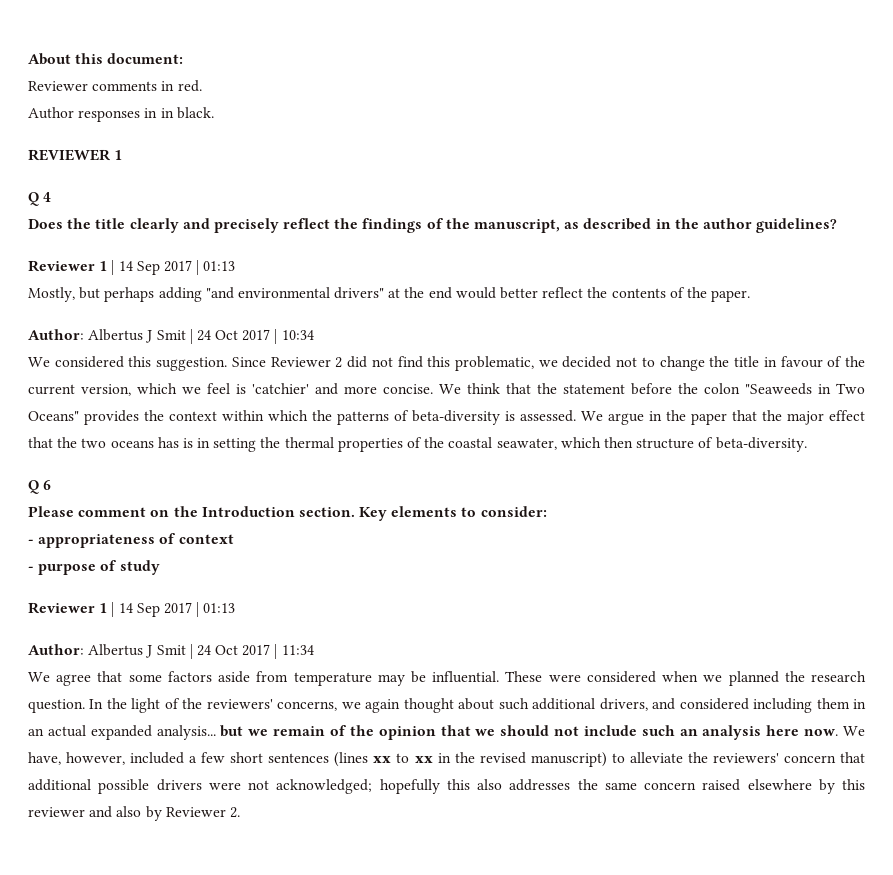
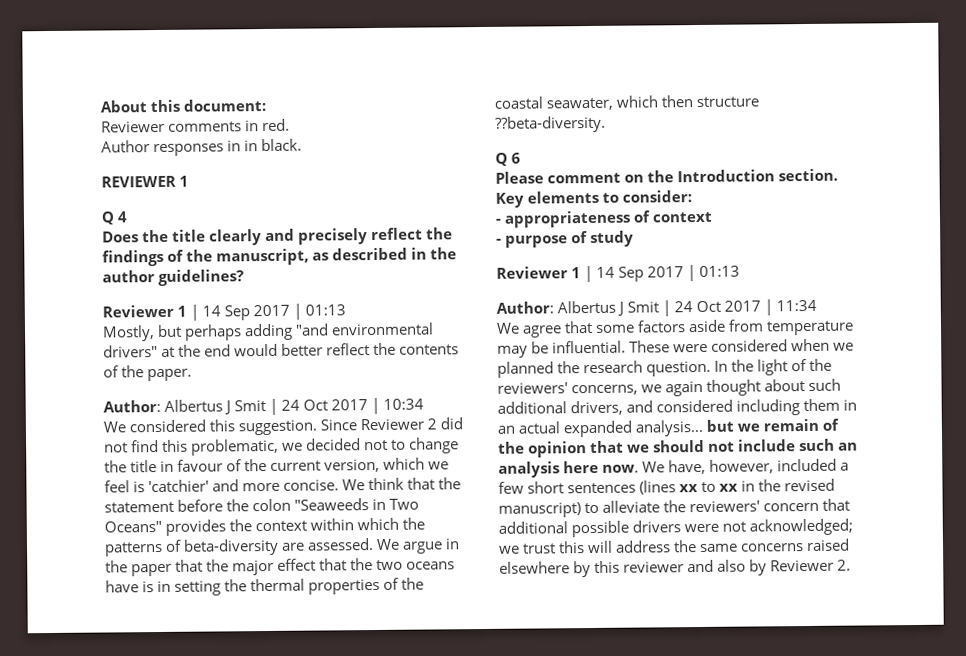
[505,411,515,421] is -> [281,542,306,551] are
[157,437,179,448] has -> [105,580,139,593] have
[698,437,807,452] of beta-diversity. -> [495,115,606,133] ??beta-diversity.
[379,779,571,794] hopefully this also addresses -> [499,540,672,554] we trust this will address
[644,782,696,790] concern -> [741,543,805,552] concerns

